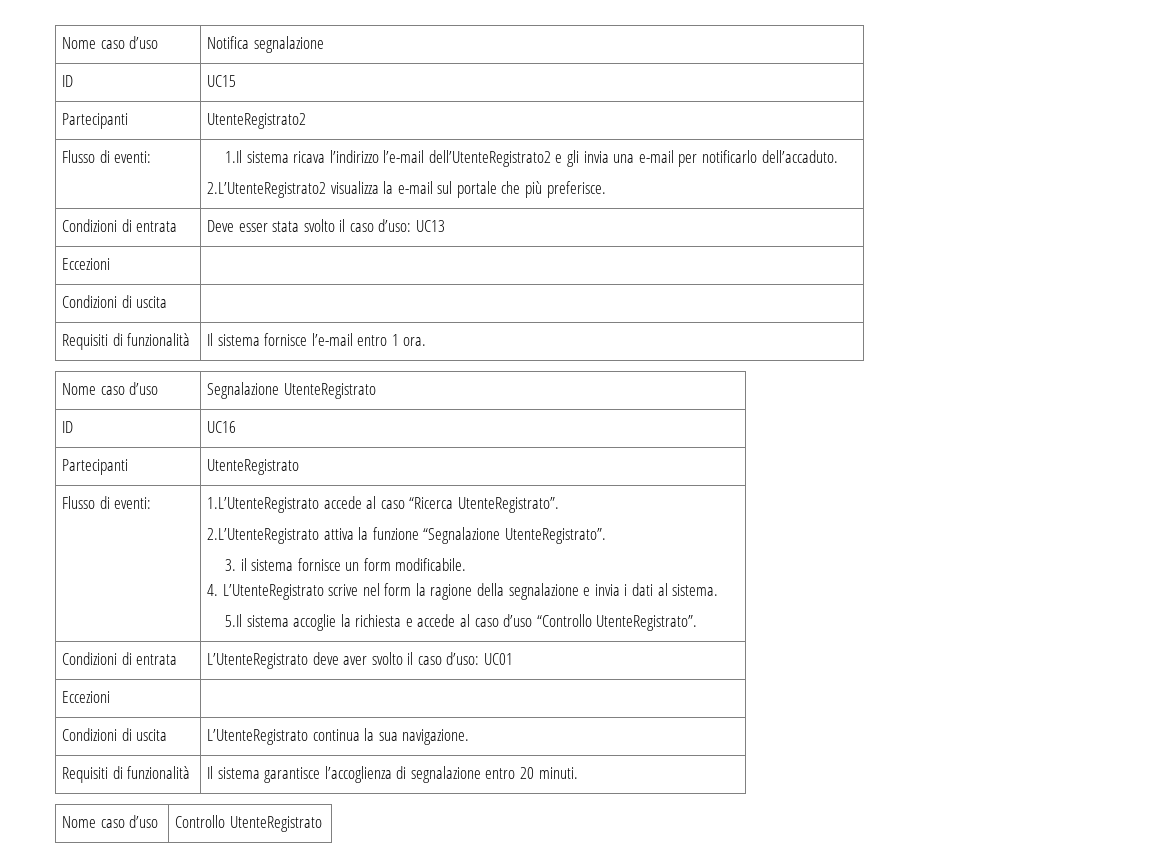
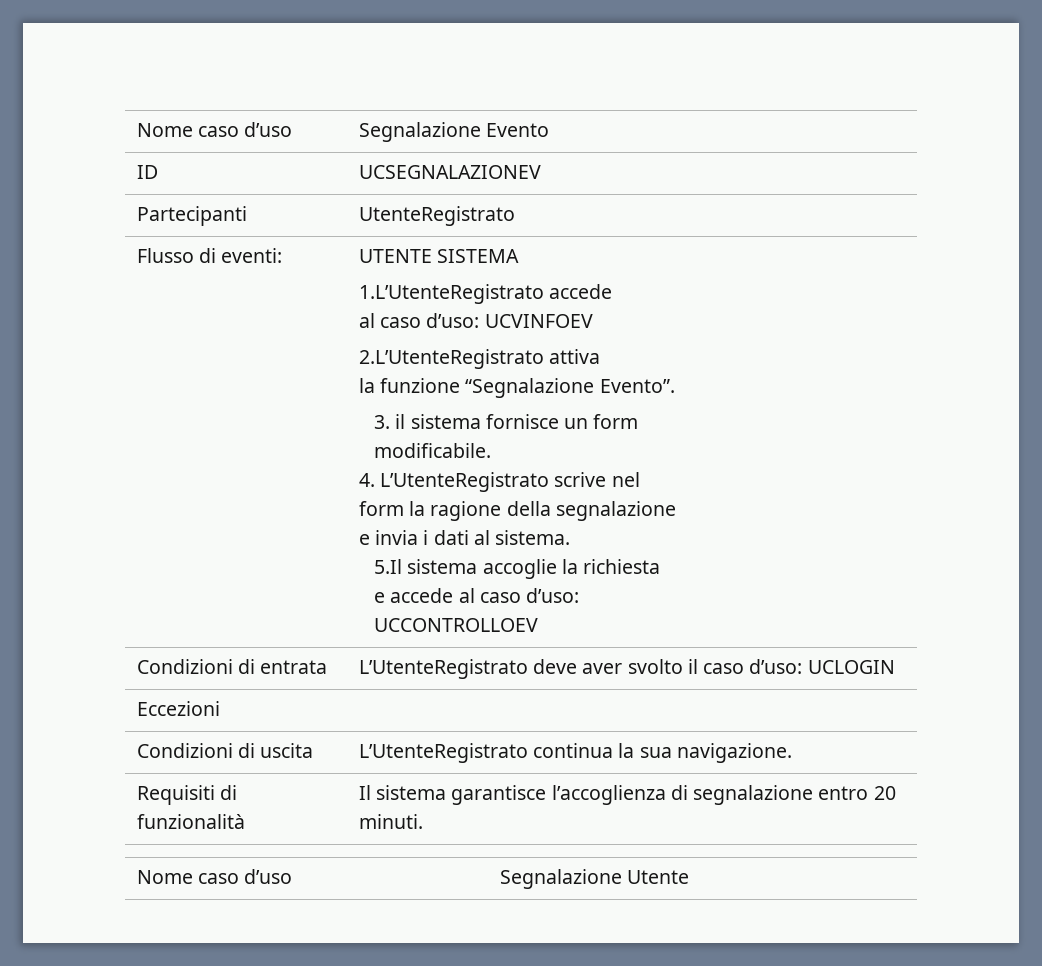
[61,36,159,49] [206,36,324,53] [61,75,73,87] [206,75,236,87] [61,113,128,129] [206,113,306,129] [61,150,152,163] [224,150,838,167] [206,181,606,198] [61,219,178,232] [206,219,446,232] [61,258,110,270] [61,295,168,308] [61,333,191,350] [206,333,427,346] [61,382,159,395] [206,382,376,399] [61,421,73,433] [206,421,236,433] Nome caso d’uso | Notifica segnalazione // ID | UC15 // Partecipanti | UtenteRegistrato2 // Flusso di eventi: | 1.Il sistema ricava l’indirizzo l’e-mail dell’UtenteRegistrato2 e gli invia una e-mail per notificarlo dell’accaduto. // 2.L’UtenteRegistrato2 visualizza la e-mail sul portale che più preferisce. // Condizioni di entrata | Deve esser stata svolto il caso d’uso: UC13 // Eccezioni | // Condizioni di uscita | // Requisiti di funzionalità | Il sistema fornisce l’e-mail entro 1 ora. // Nome caso d’uso | Segnalazione UtenteRegistrato // ID | UC16 -> [136,122,293,137] [358,122,550,142] [136,165,158,179] [358,165,541,179] Nome caso d’uso | Segnalazione Evento // ID | UCSEGNALAZIONEV
(152, 503) none -> [358,249,520,263] UTENTE SISTEMA //
[366,496,559,513] al caso “Ricerca UtenteRegistrato”. -> [358,313,593,328] // al caso d’uso: UCVINFOEV
(354, 534) none -> (601, 356) //
[504,528,606,544] UtenteRegistrato”. -> [599,379,675,393] Evento”.
(391, 564) none -> (639, 421) //
(380, 589) none -> (640, 479) //
(579, 591) none -> (676, 511) //
(402, 620) none -> (661, 566) //
[503,614,698,631] d’uso “Controllo UtenteRegistrato”. -> [526,588,580,603] [373,618,538,632] d’uso: // UCCONTROLLOEV
[484,653,514,665] UC01 -> [807,660,895,674] UCLOGIN
[174,815,322,832] Controllo UtenteRegistrato -> [499,869,690,889] Segnalazione Utente

